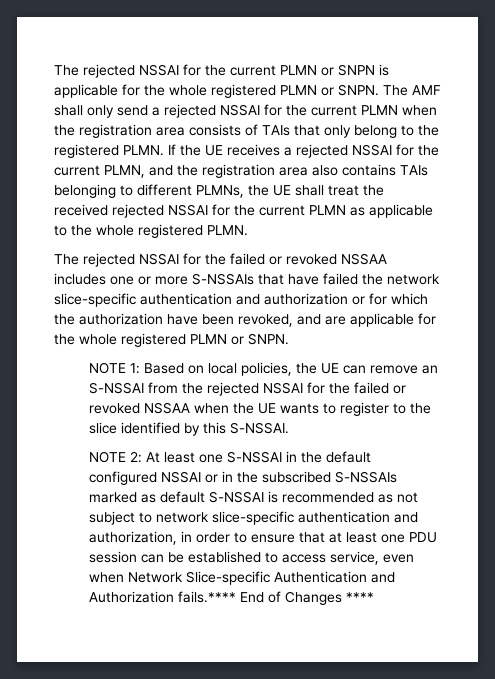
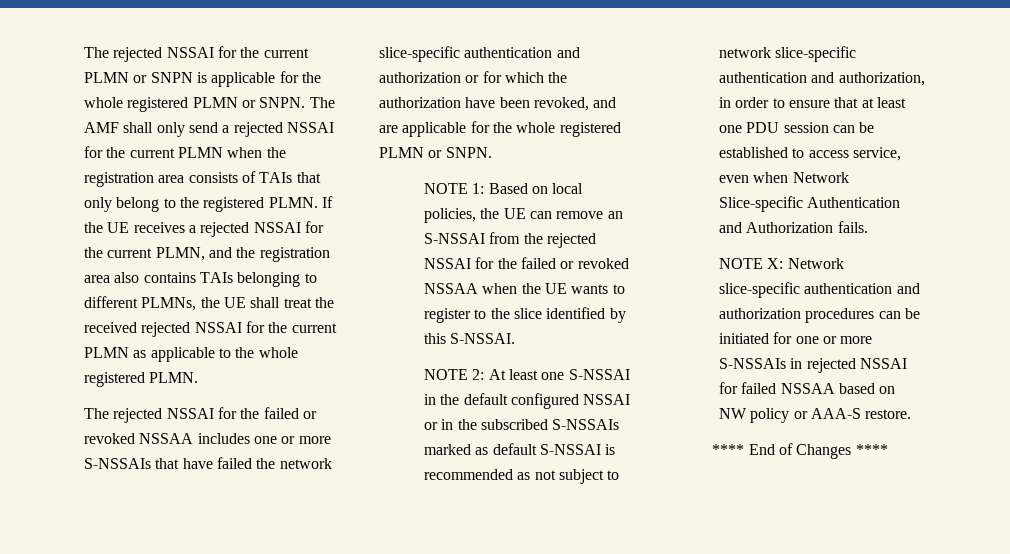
[177,591,236,603] fails.**** -> [837,221,868,233] [719,258,844,269] [719,282,920,298] [719,308,921,323] [719,332,873,344] [719,358,908,373] [719,382,896,394] [719,408,912,423] [712,444,745,455] fails. // NOTE X: Network slice-specific authentication and authorization procedures can be initiated for one or more S-NSSAIs in rejected NSSAI for failed NSSAA based on NW policy or AAA-S restore. // ****

